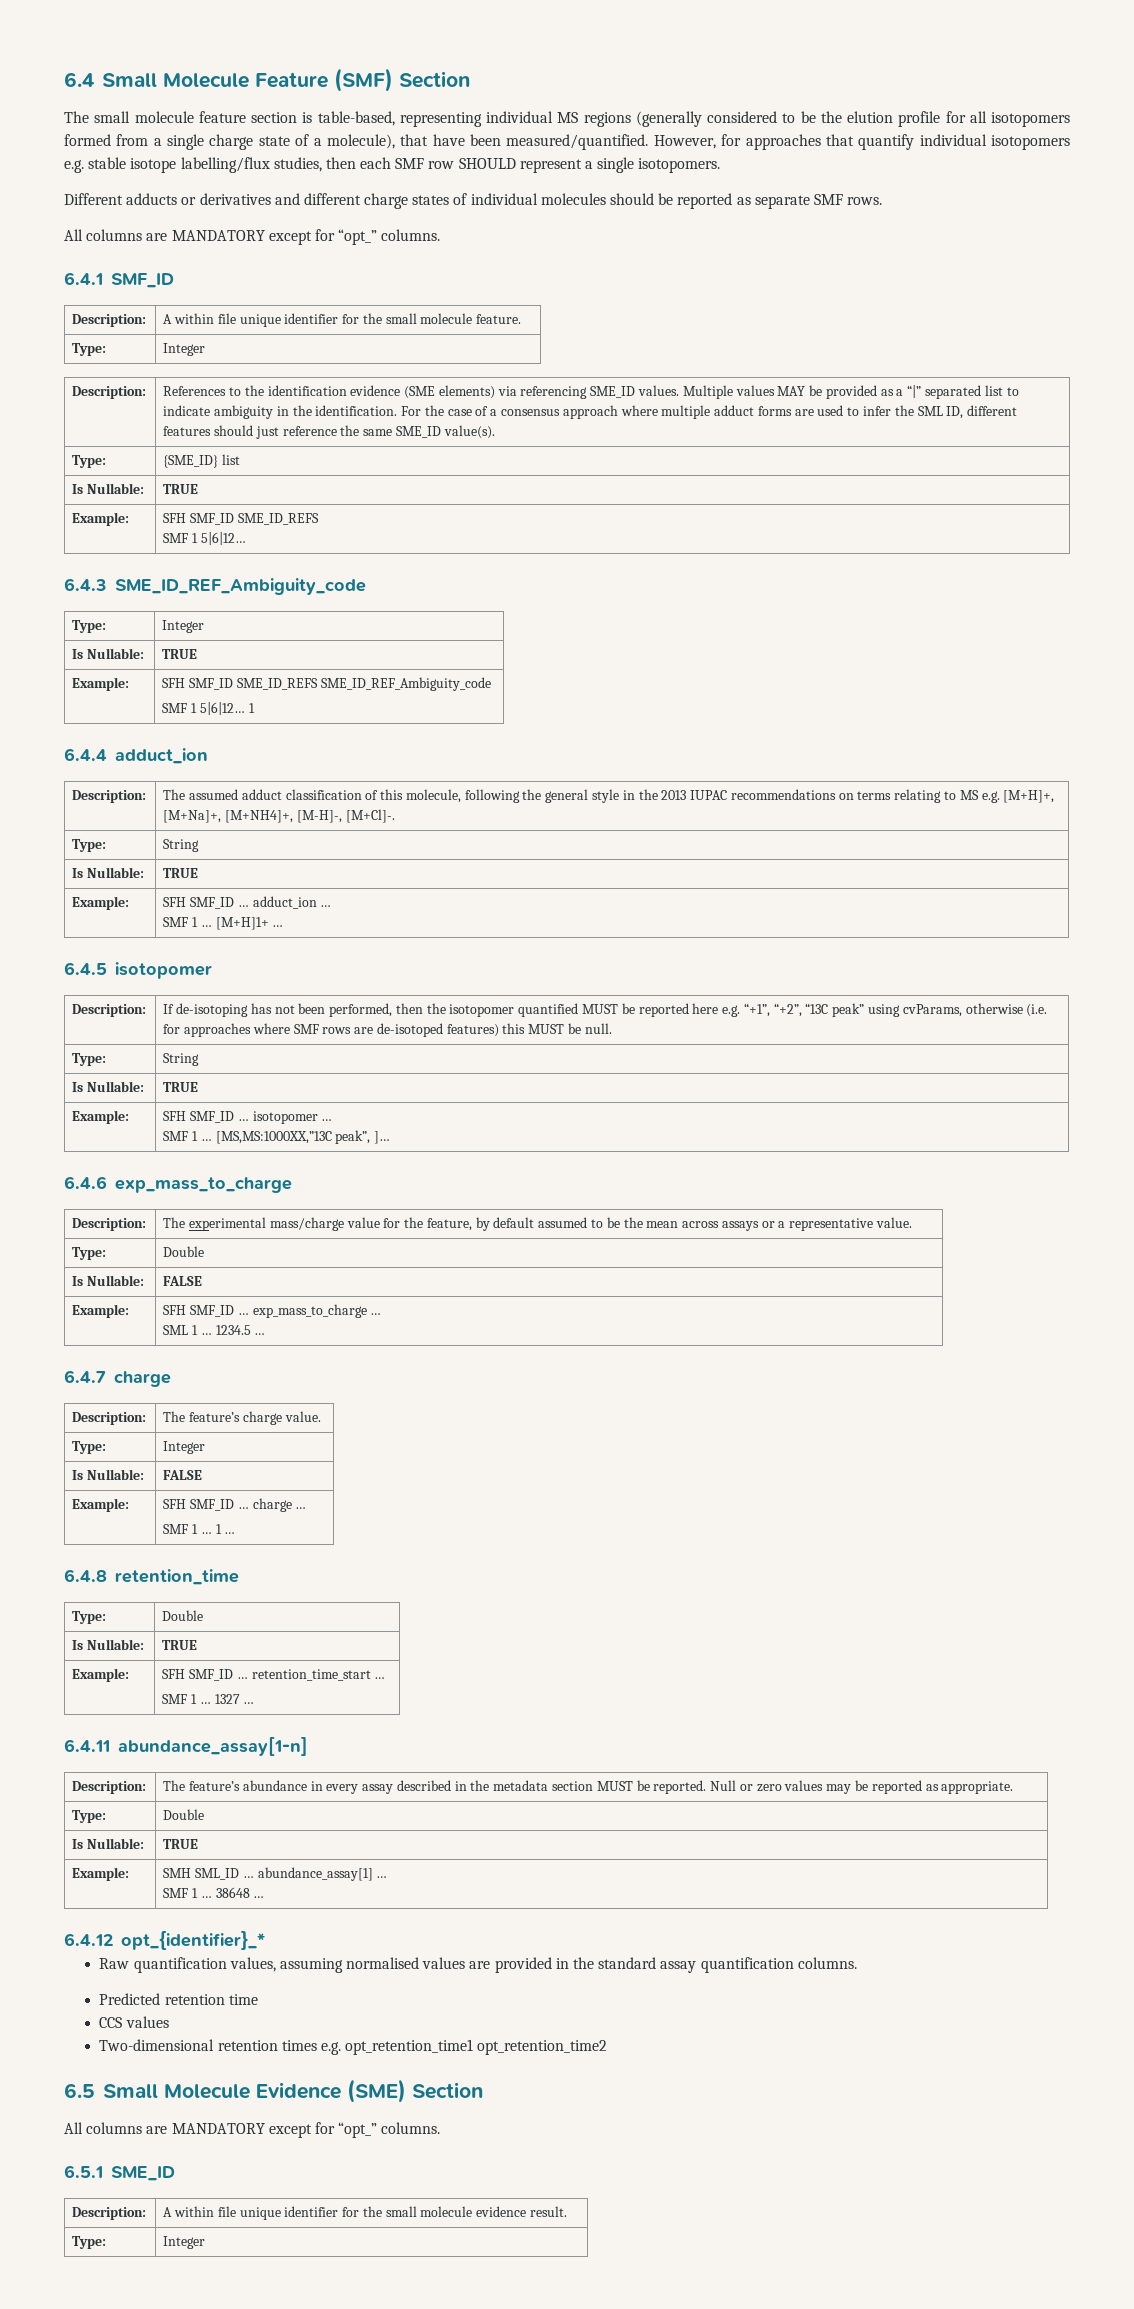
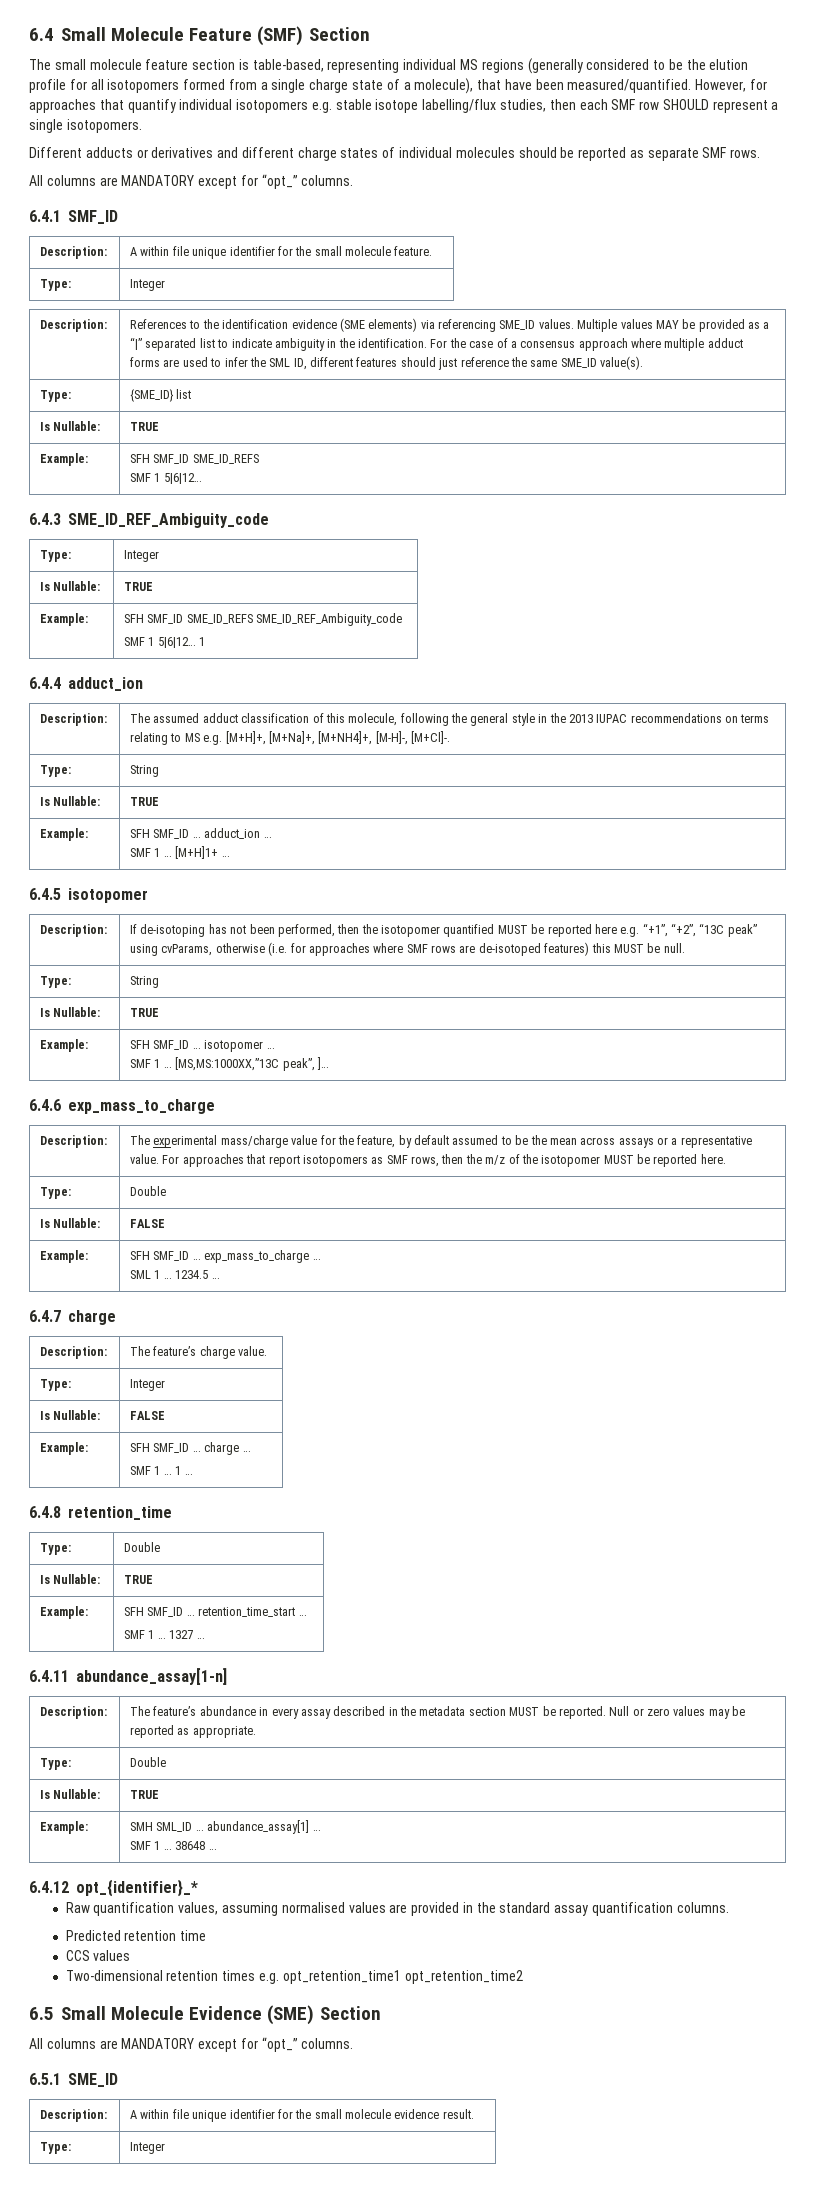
(912, 1222) none -> [162,1154,726,1167] For approaches that report isotopomers as SMF rows, then the m/z of the isotopomer MUST be reported here.

